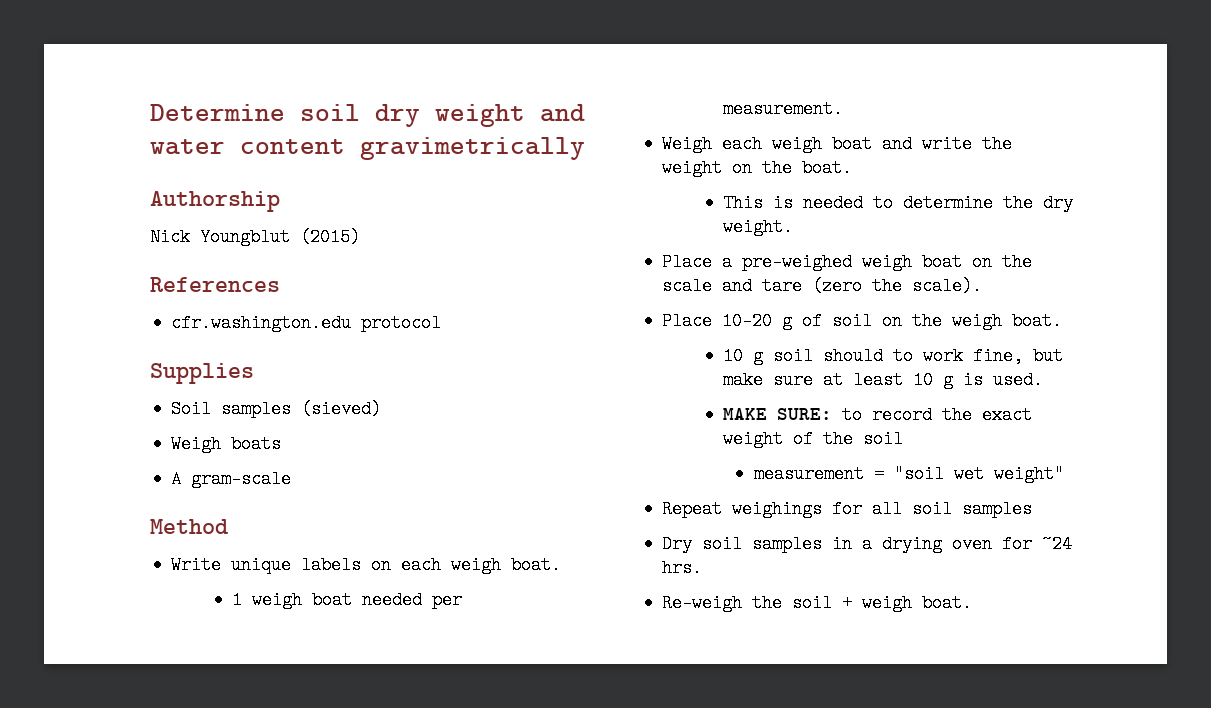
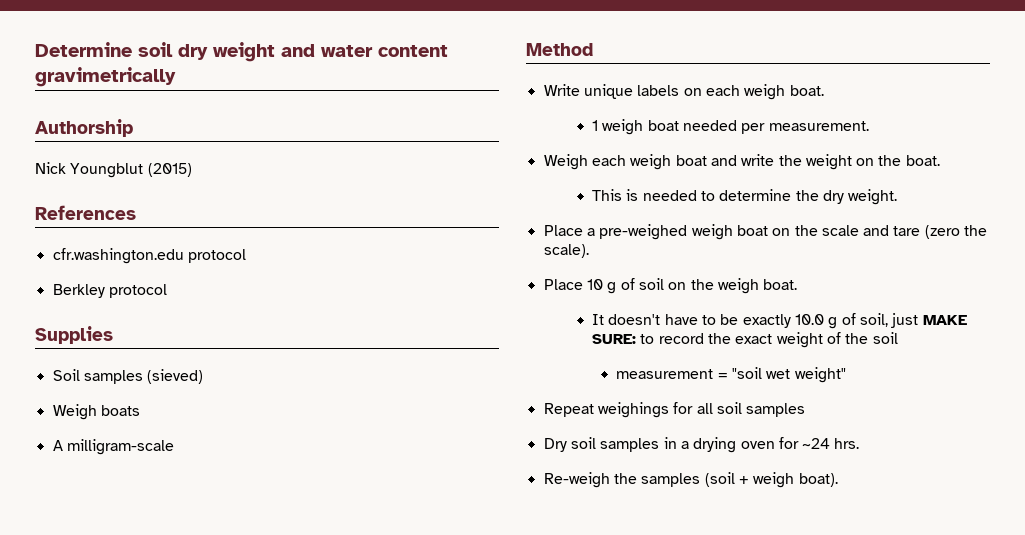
(442, 323) none -> [52,284,167,298] // Berkley protocol
[191,470,292,488] gram-scale -> [66,439,174,455] milligram-scale
[722,312,773,330] 10-20 -> [586,279,603,290] 10
[723,347,1064,365] [723,371,1044,389] 10 g soil should to work fine, but make sure at least 10 g is used. // -> [592,313,919,329] It doesn't have to be exactly 10.0 g of soil, just
[792,594,833,612] soil -> [641,472,735,487] samples (soil
[922,594,973,612] boat. -> [798,473,838,487] boat).

